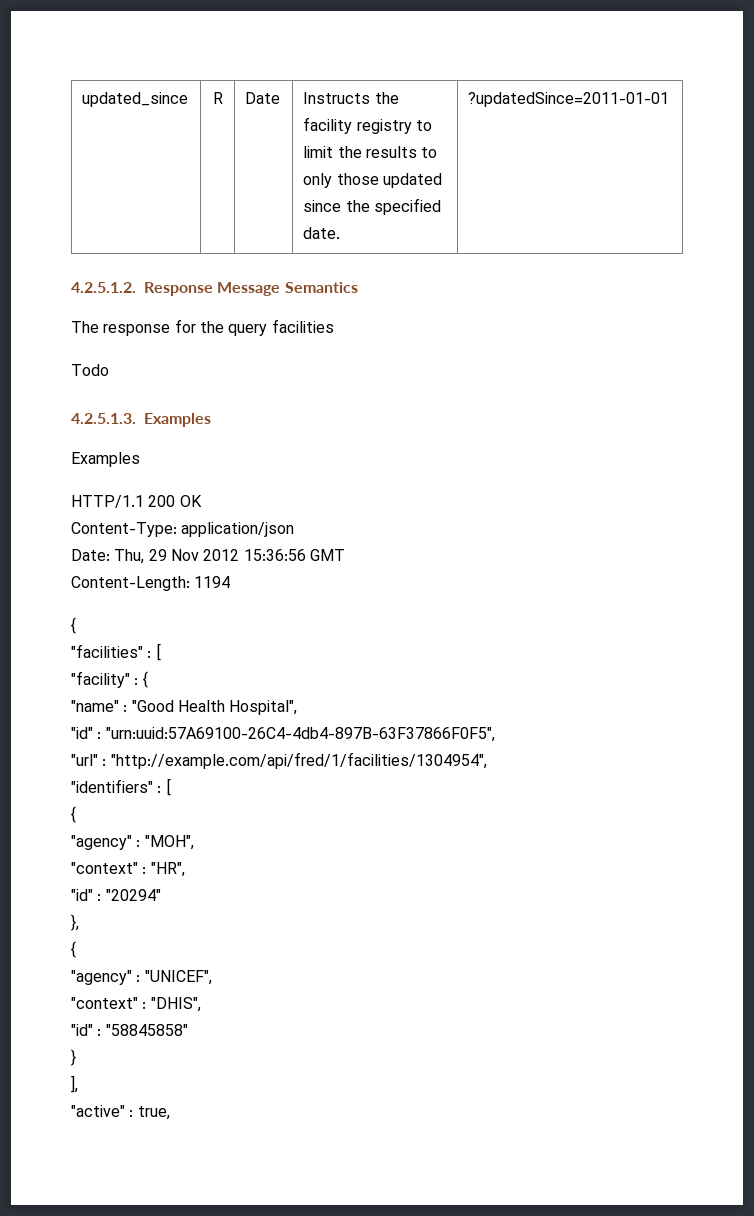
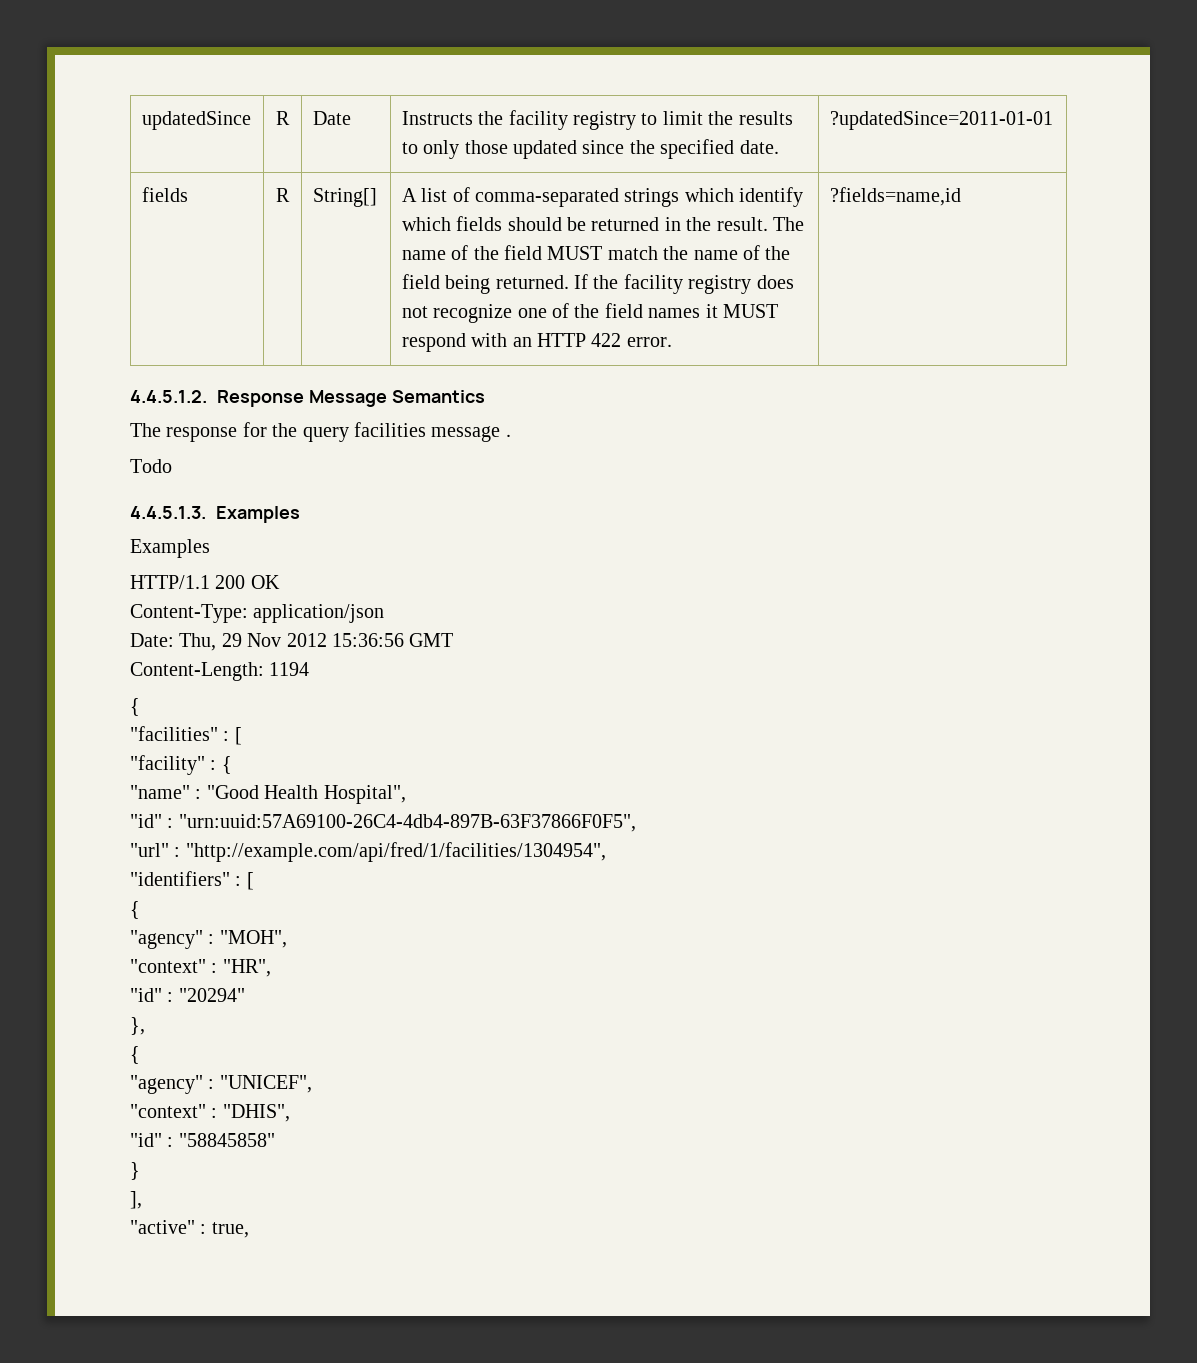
[82,92,189,107] updated_since -> [141,111,251,130] updatedSince
[71,282,136,293] // 4.2.5.1.2. -> [141,187,188,202] [276,188,290,202] [312,188,377,207] [401,187,804,207] [401,216,805,231] [401,245,791,260] [401,274,794,294] [401,303,779,323] [401,333,672,352] [829,187,961,206] [130,390,207,403] // fields | R | String[] | A list of comma-separated strings which identify which fields should be returned in the result. The name of the field MUST match the name of the field being returned. If the facility registry does not recognize one of the field names it MUST respond with an HTTP 422 error. | ?fields=name,id // 4.4.5.1.2.
(334, 326) none -> [431,426,511,442] message .
[71,413,136,424] 4.2.5.1.3. -> [130,506,206,519] 4.4.5.1.3.

